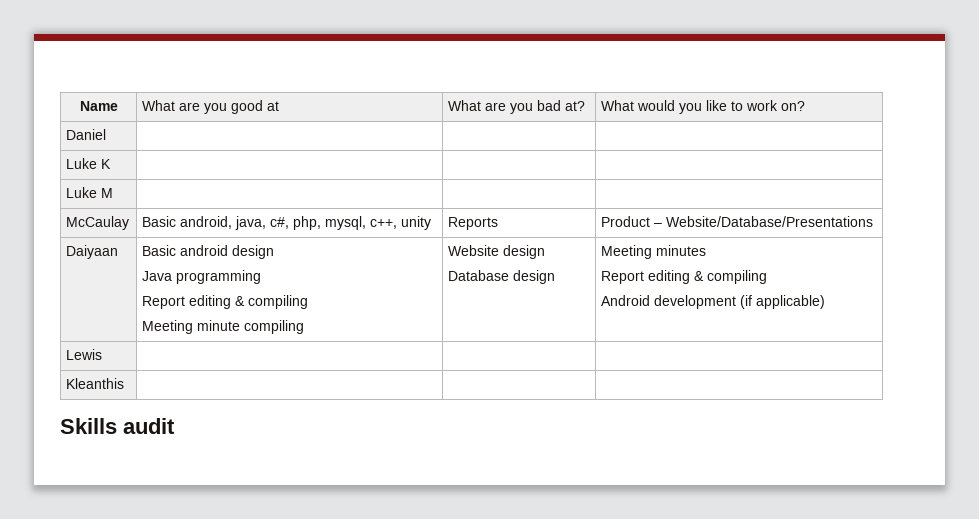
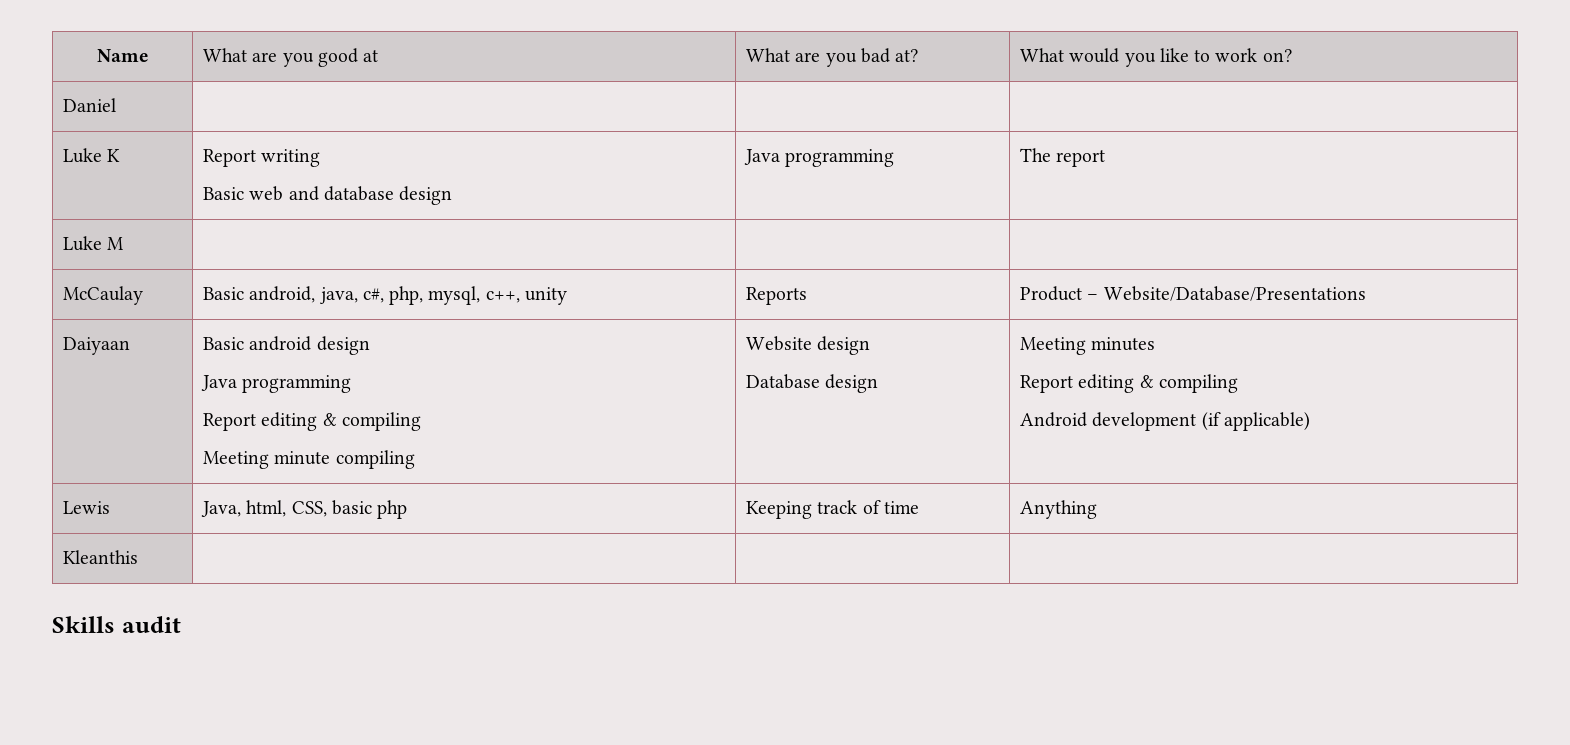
(112, 164) | | -> [203,149,321,167] [203,186,453,205] [744,149,895,167] [1020,148,1106,167] Report writing // Basic web and database design | Java programming | The report
(103, 354) | | -> [201,500,408,519] [746,500,919,519] [1020,500,1098,519] Java, html, CSS, basic php | Keeping track of time | Anything

